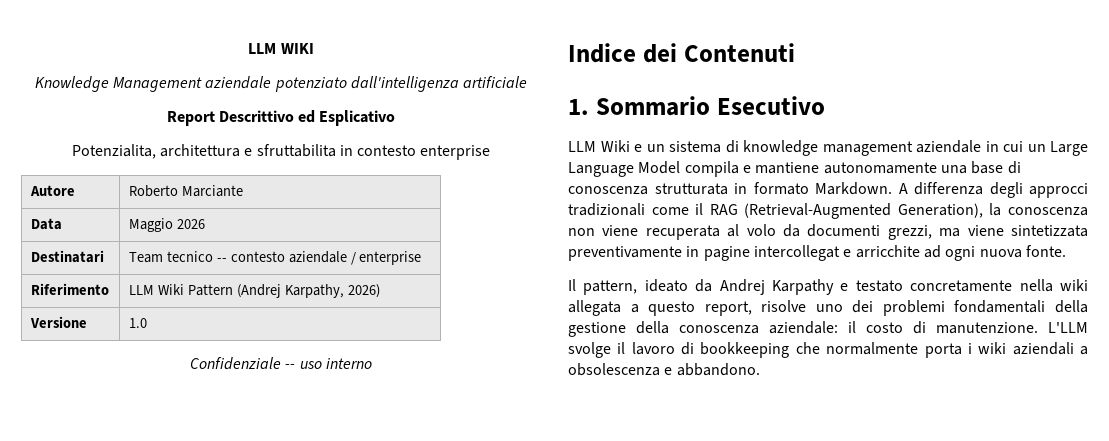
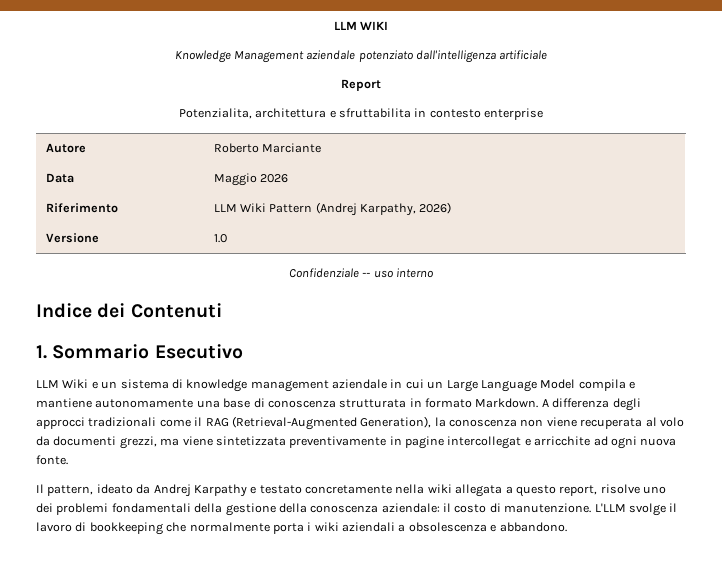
[218,110,396,126] Descrittivo ed Esplicativo -> (381, 85) none
[30,250,104,263] [128,251,422,265] // Destinatari | Team tecnico -- contesto aziendale / enterprise -> (288, 178) none

